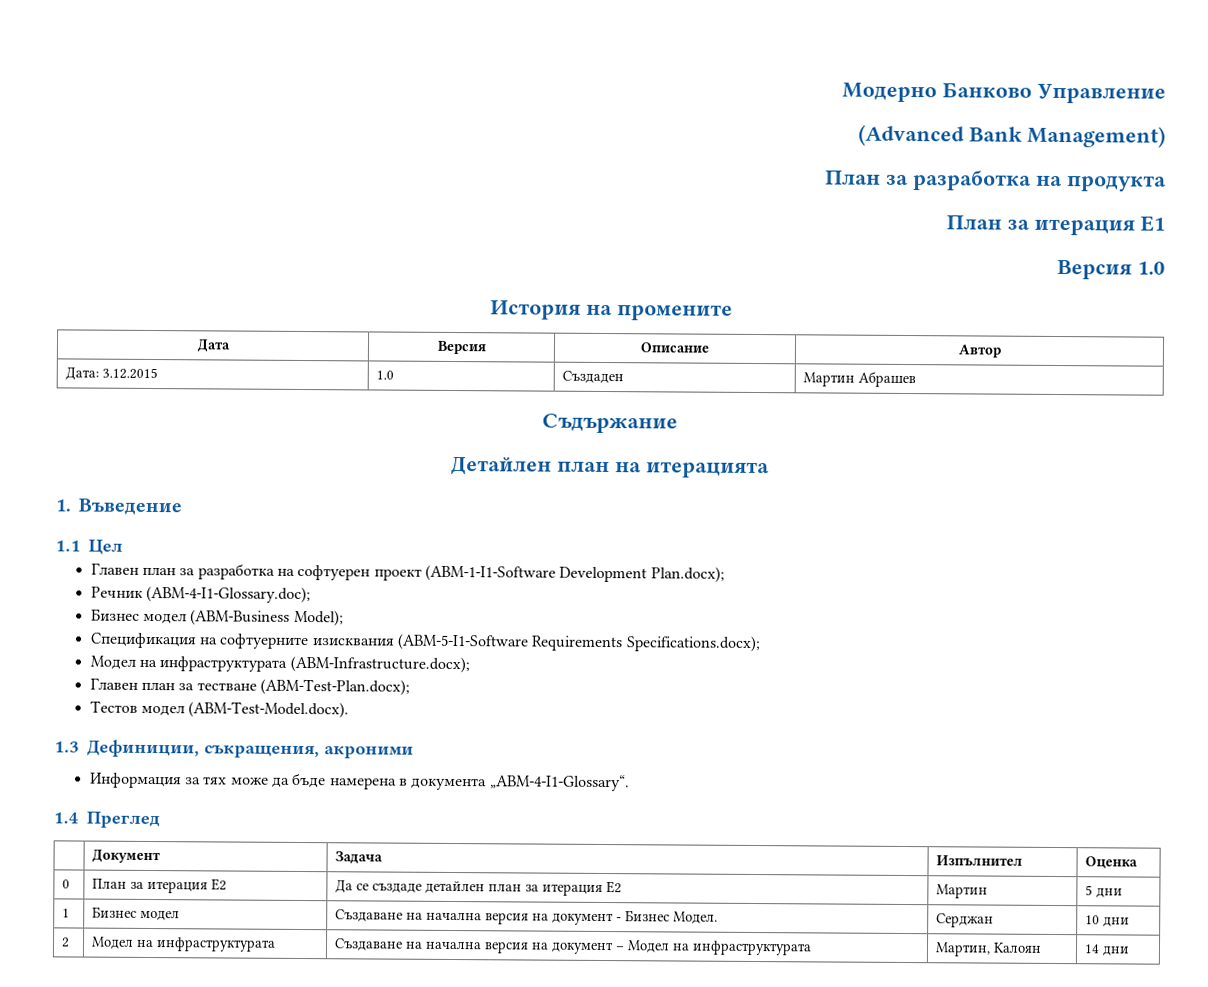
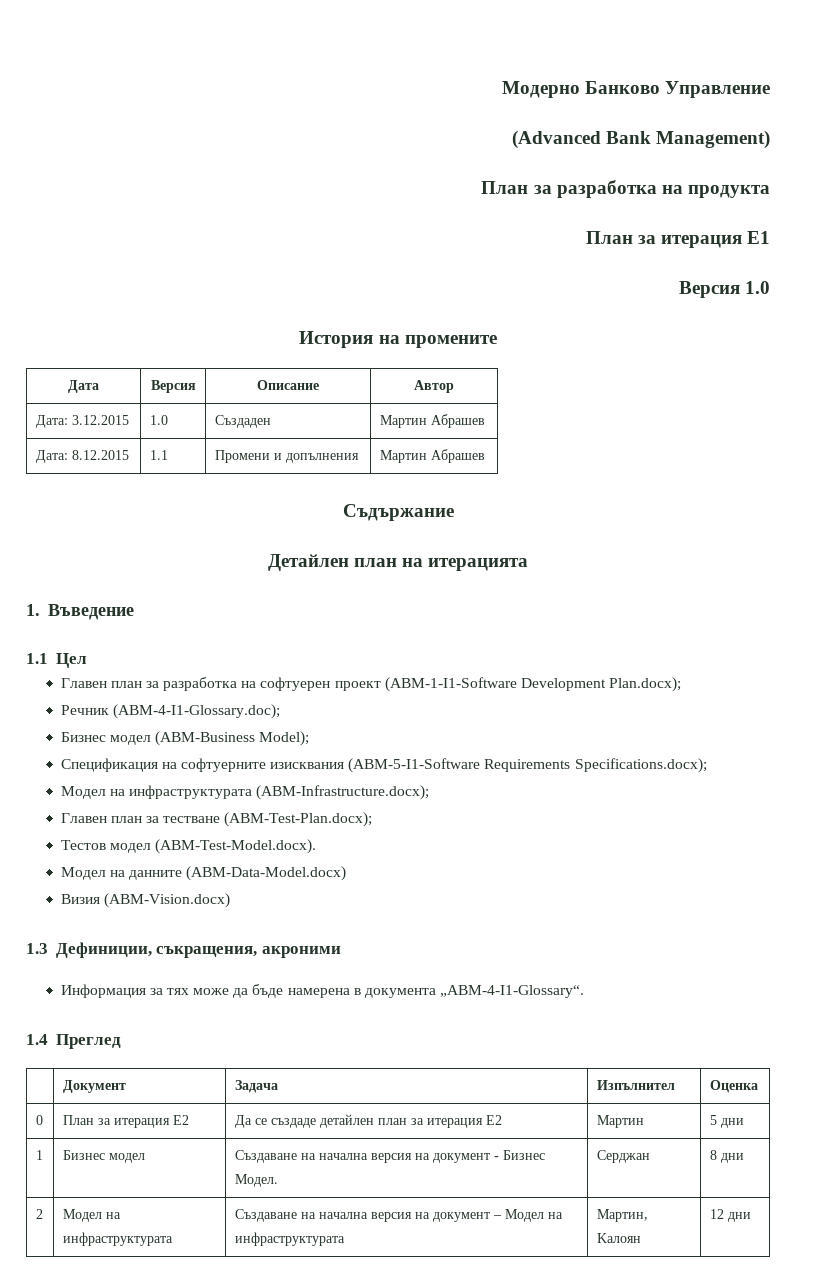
(916, 379) none -> [35,450,129,463] [149,450,168,460] [214,450,359,463] [379,449,485,463] // Дата: 8.12.2015 | 1.1 | Промени и допълнения | Мартин Абрашев
(350, 710) none -> [60,866,347,881] [60,893,230,908] // Модел на данните (ABM-Data-Model.docx) // Визия (ABM-Vision.docx)
[1084,915,1100,925] 10 -> [709,1150,717,1160] 8
[1083,944,1100,954] 14 -> [709,1209,724,1219] 12

